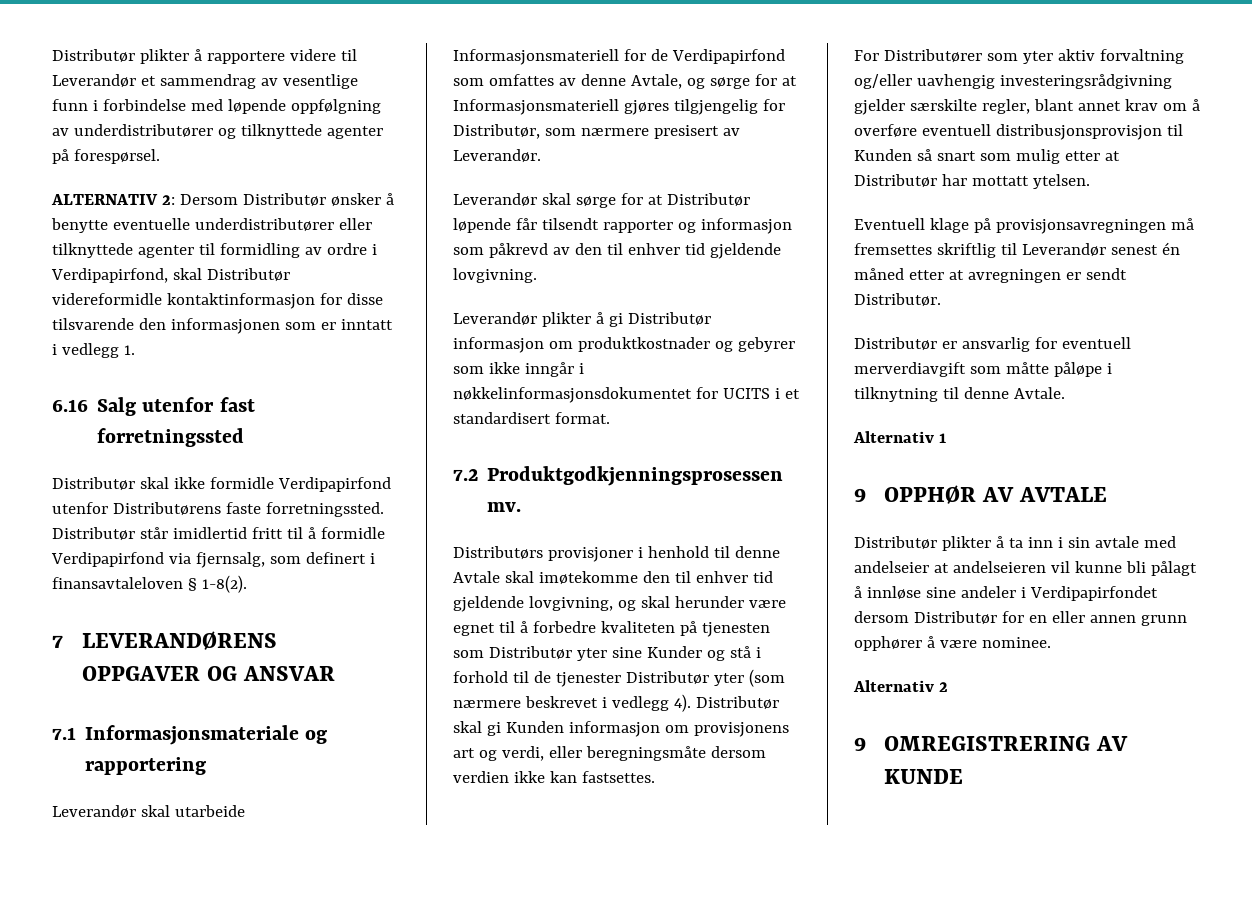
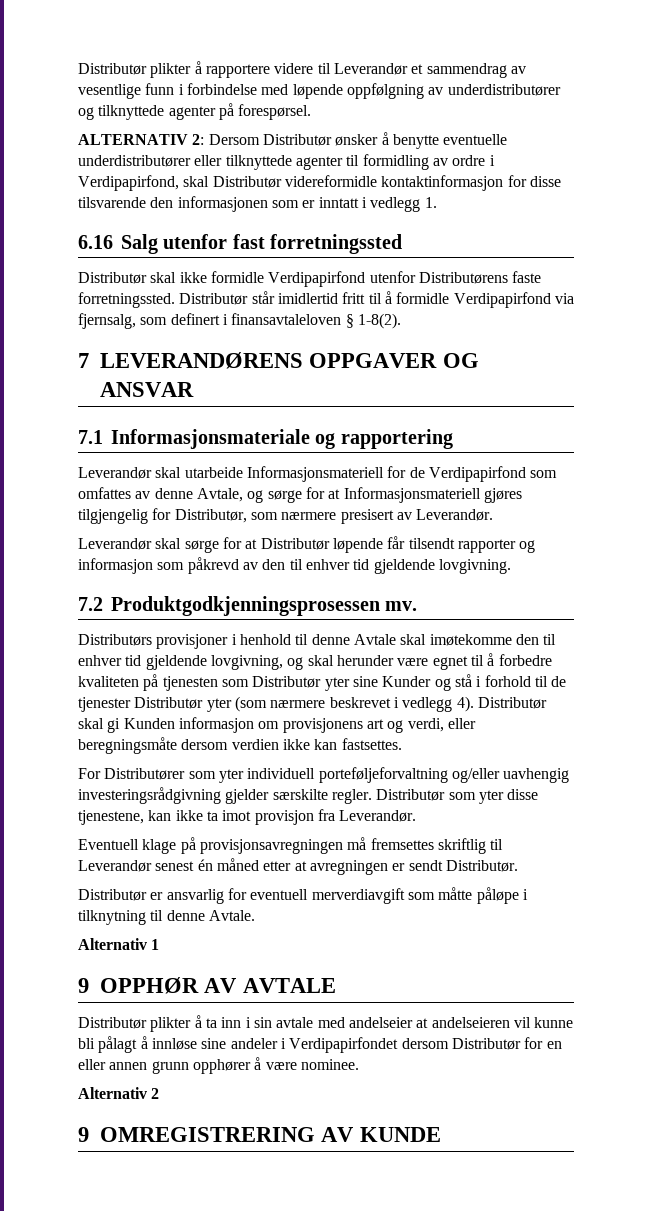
[453,312,711,327] [453,337,795,353] [453,362,584,377] [453,387,800,403] [453,412,610,424] // Leverandør plikter å gi Distributør informasjon om produktkostnader og gebyrer som ikke inngår i nøkkelinformasjonsdokumentet for UCITS i et standardisert format. -> (511, 566) none
[1057,49,1184,64] aktiv forvaltning -> [247,767,448,783] individuell porteføljeforvaltning
[981,99,1200,114] [854,124,1183,140] [854,149,1120,164] [854,174,1090,189] regler, blant annet krav om å overføre eventuell distribusjonsprovisjon til Kunden så snart som mulig etter at Distributør har mottatt ytelsen. -> [331,789,539,804] [78,809,417,825] regler. Distributør som yter disse tjenestene, kan ikke ta imot provisjon fra Leverandør.

